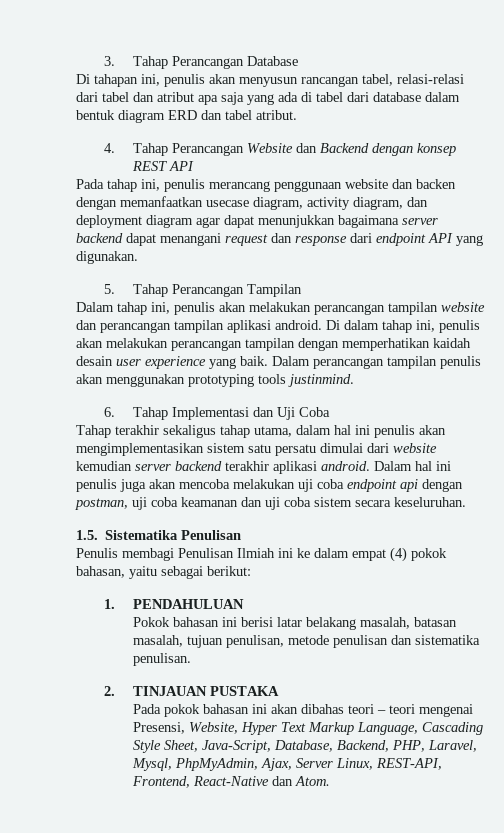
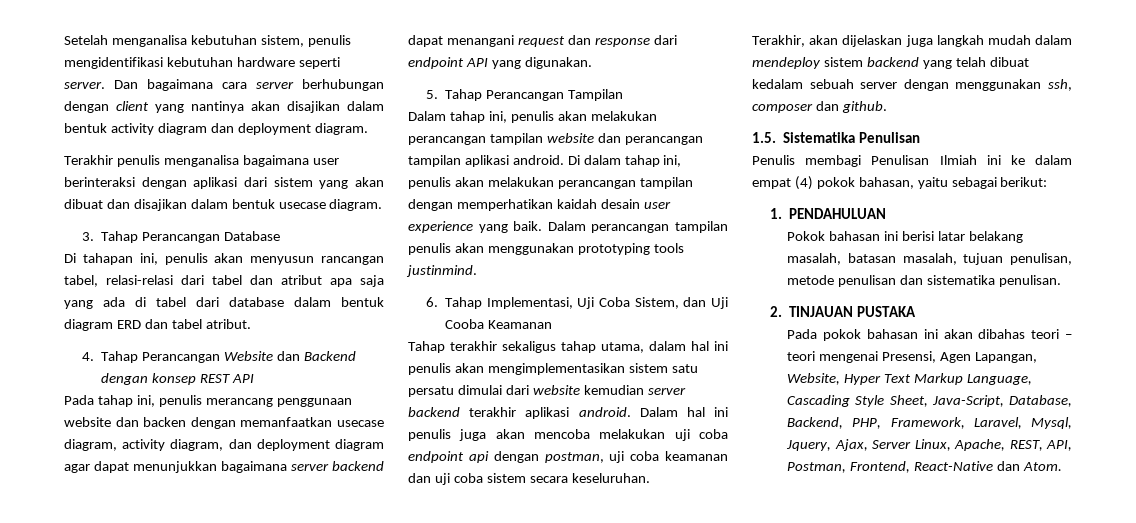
(104, 61) none -> [64,35,351,47] [64,57,340,69] [64,79,384,91] [64,101,384,113] [64,123,368,135] [64,155,339,167] [64,177,384,189] [64,199,383,211] Setelah menganalisa kebutuhan sistem, penulis mengidentifikasi kebutuhan hardware seperti server. Dan bagaimana cara server berhubungan dengan client yang nantinya akan disajikan dalam bentuk activity diagram dan deployment diagram. // Terakhir penulis menganalisa bagaimana user berinteraksi dengan aplikasi dari sistem yang akan dibuat dan disajikan dalam bentuk usecase diagram. //
[171,407,330,420] Implementasi dan Uji Coba -> [486,297,728,309] [444,319,552,329] Implementasi, Uji Coba Sistem, dan Uji Cooba Keamanan
(466, 502) none -> [752,35,1072,47] [752,57,1029,69] [752,79,1072,91] [752,101,887,113] // Terakhir, akan dijelaskan juga langkah mudah dalam mendeploy sistem backend yang telah dibuat kedalam sebuah server dengan menggunakan ssh, composer dan github.
(185, 728) none -> [939,352,1037,363] Agen Lapangan,
(425, 746) none -> [890,417,965,429] Framework,
[174,758,258,771] PhpMyAdmin, -> [786,440,832,451] Jquery,
[375,758,442,770] REST-API, -> [954,439,1072,451] [787,462,847,473] Apache, REST, API, Postman,

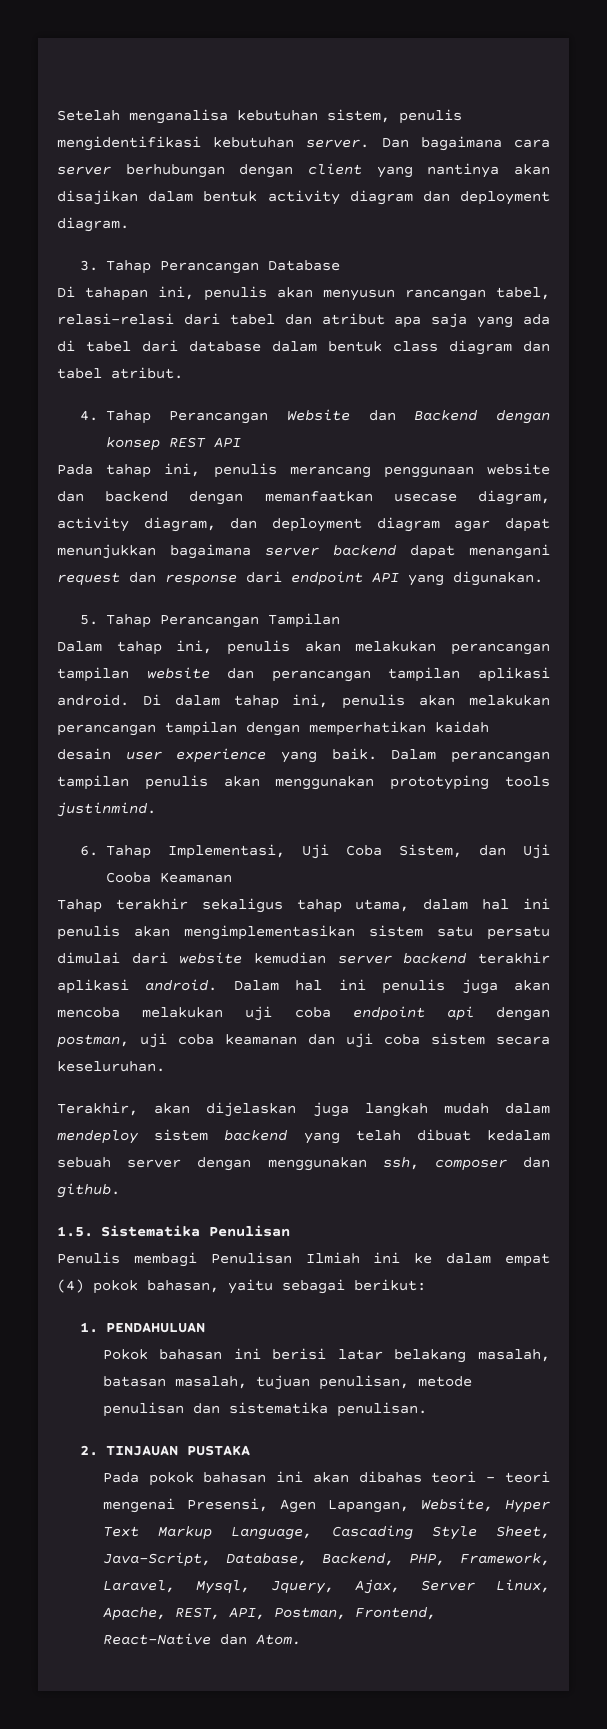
[236,57,340,69] hardware seperti -> (295, 142) none
[64,155,339,167] [64,177,384,189] [64,199,383,211] // Terakhir penulis menganalisa bagaimana user berinteraksi dengan aplikasi dari sistem yang akan dibuat dan disajikan dalam bentuk usecase diagram. -> (129, 224) none
[64,319,141,331] diagram ERD -> [393,340,512,355] class diagram
[143,417,187,427] backen -> [105,491,169,502] backend

